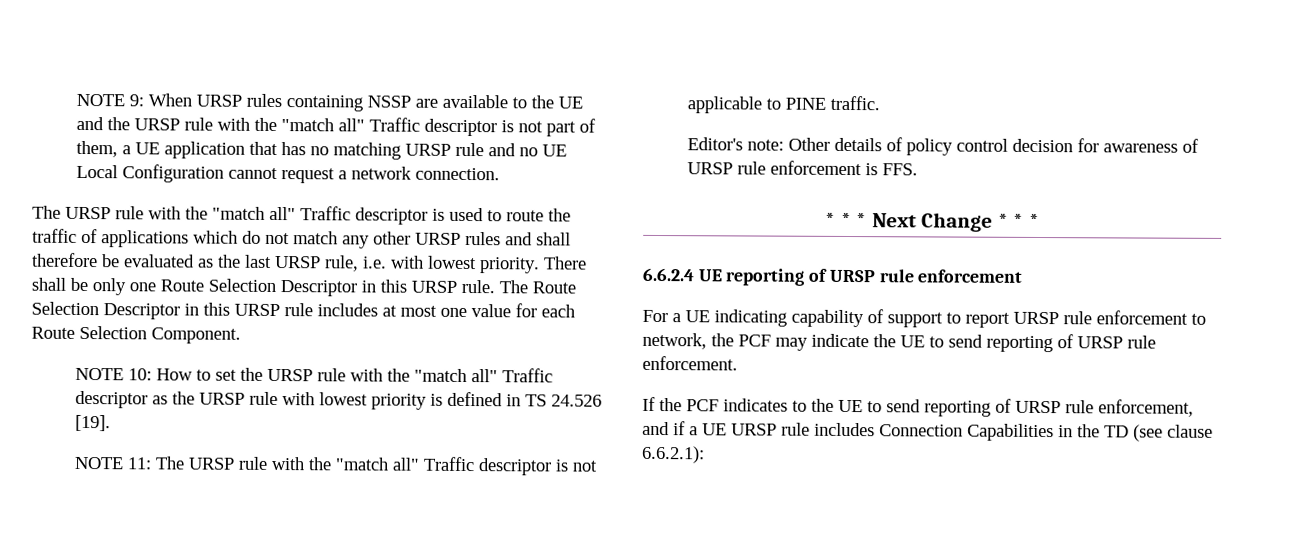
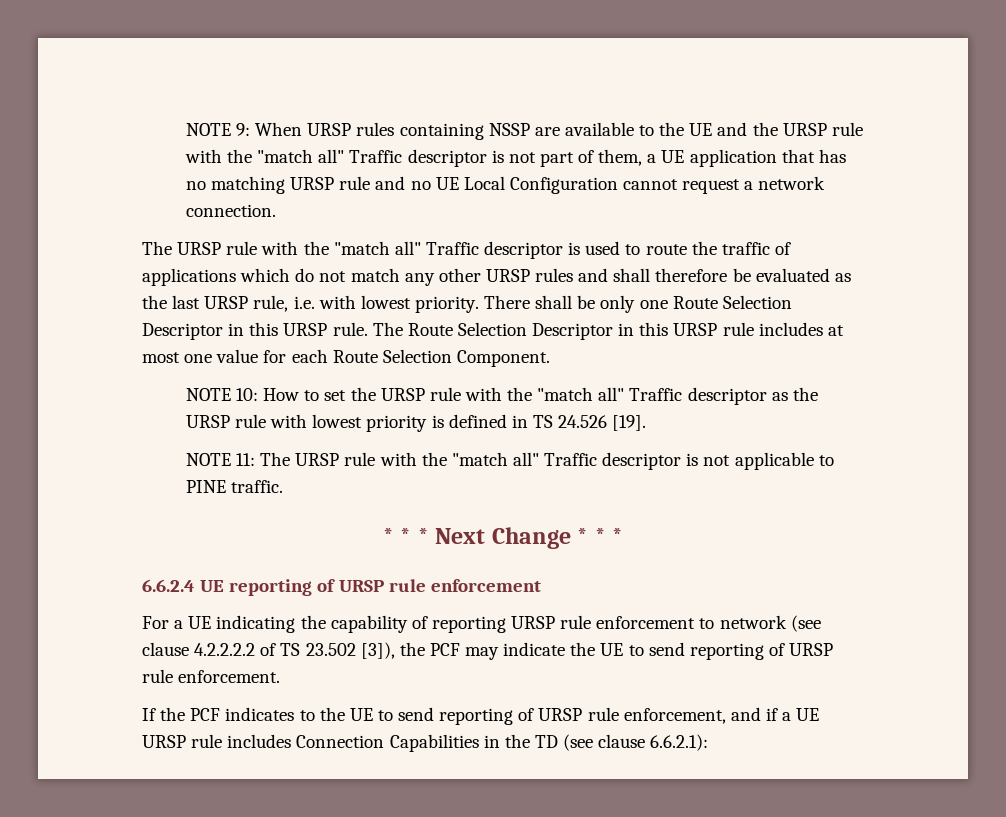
[687,137,1200,156] [687,160,919,176] // Editor's note: Other details of policy control decision for awareness of URSP rule enforcement is FFS. -> (283, 486) none
(787, 318) none -> [300,615,326,629] the
[887,312,1010,328] support to report -> [431,616,506,633] reporting
[642,332,707,350] network, -> [719,615,821,632] [142,642,395,659] network (see clause 4.2.2.2.2 of TS 23.502 [3]),

